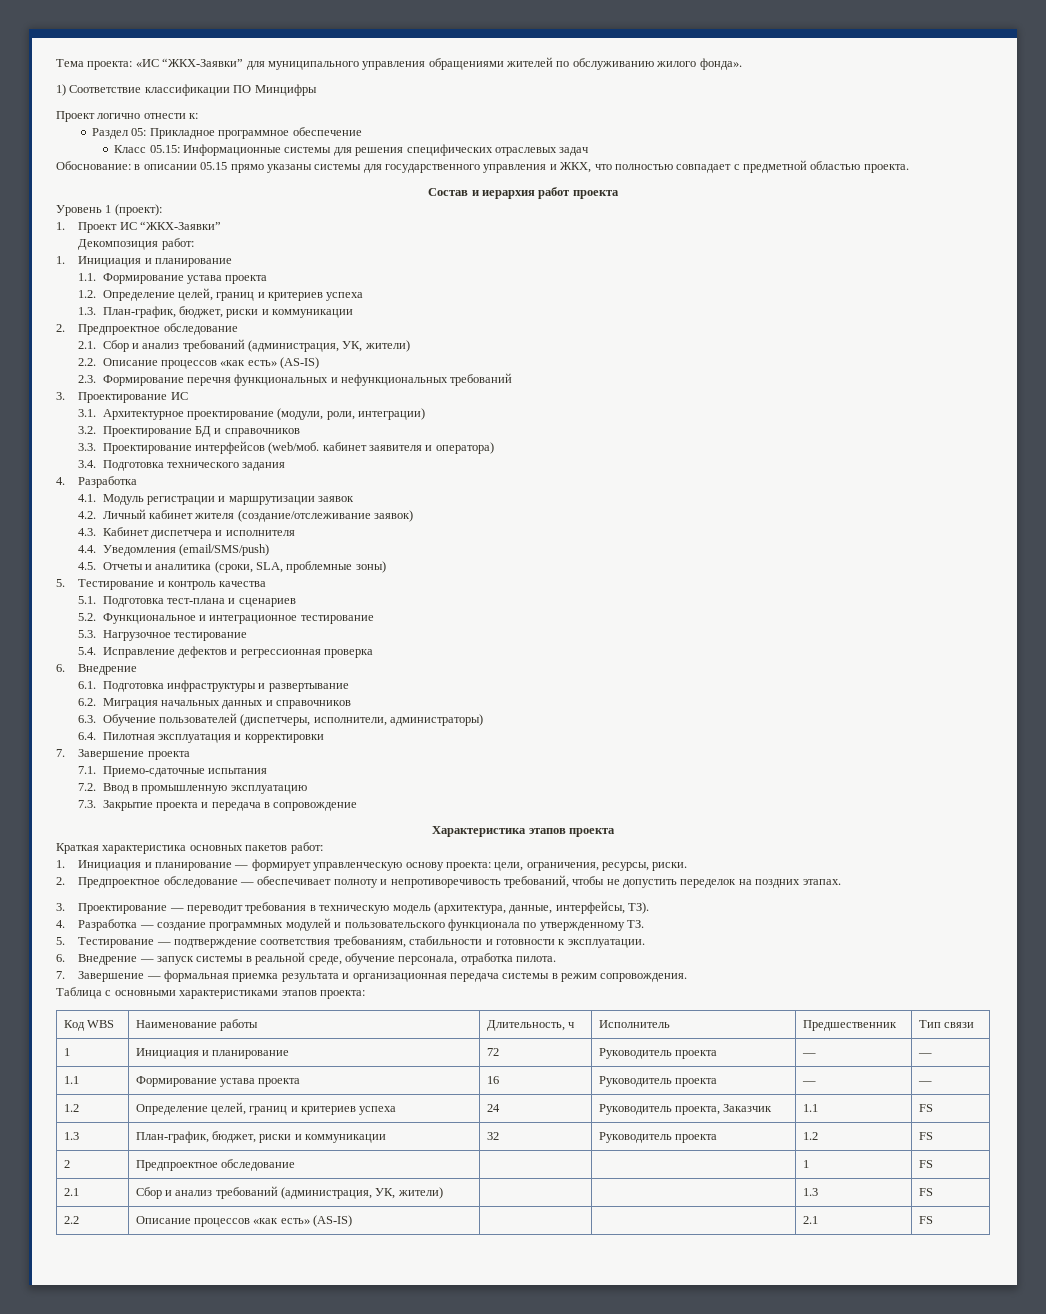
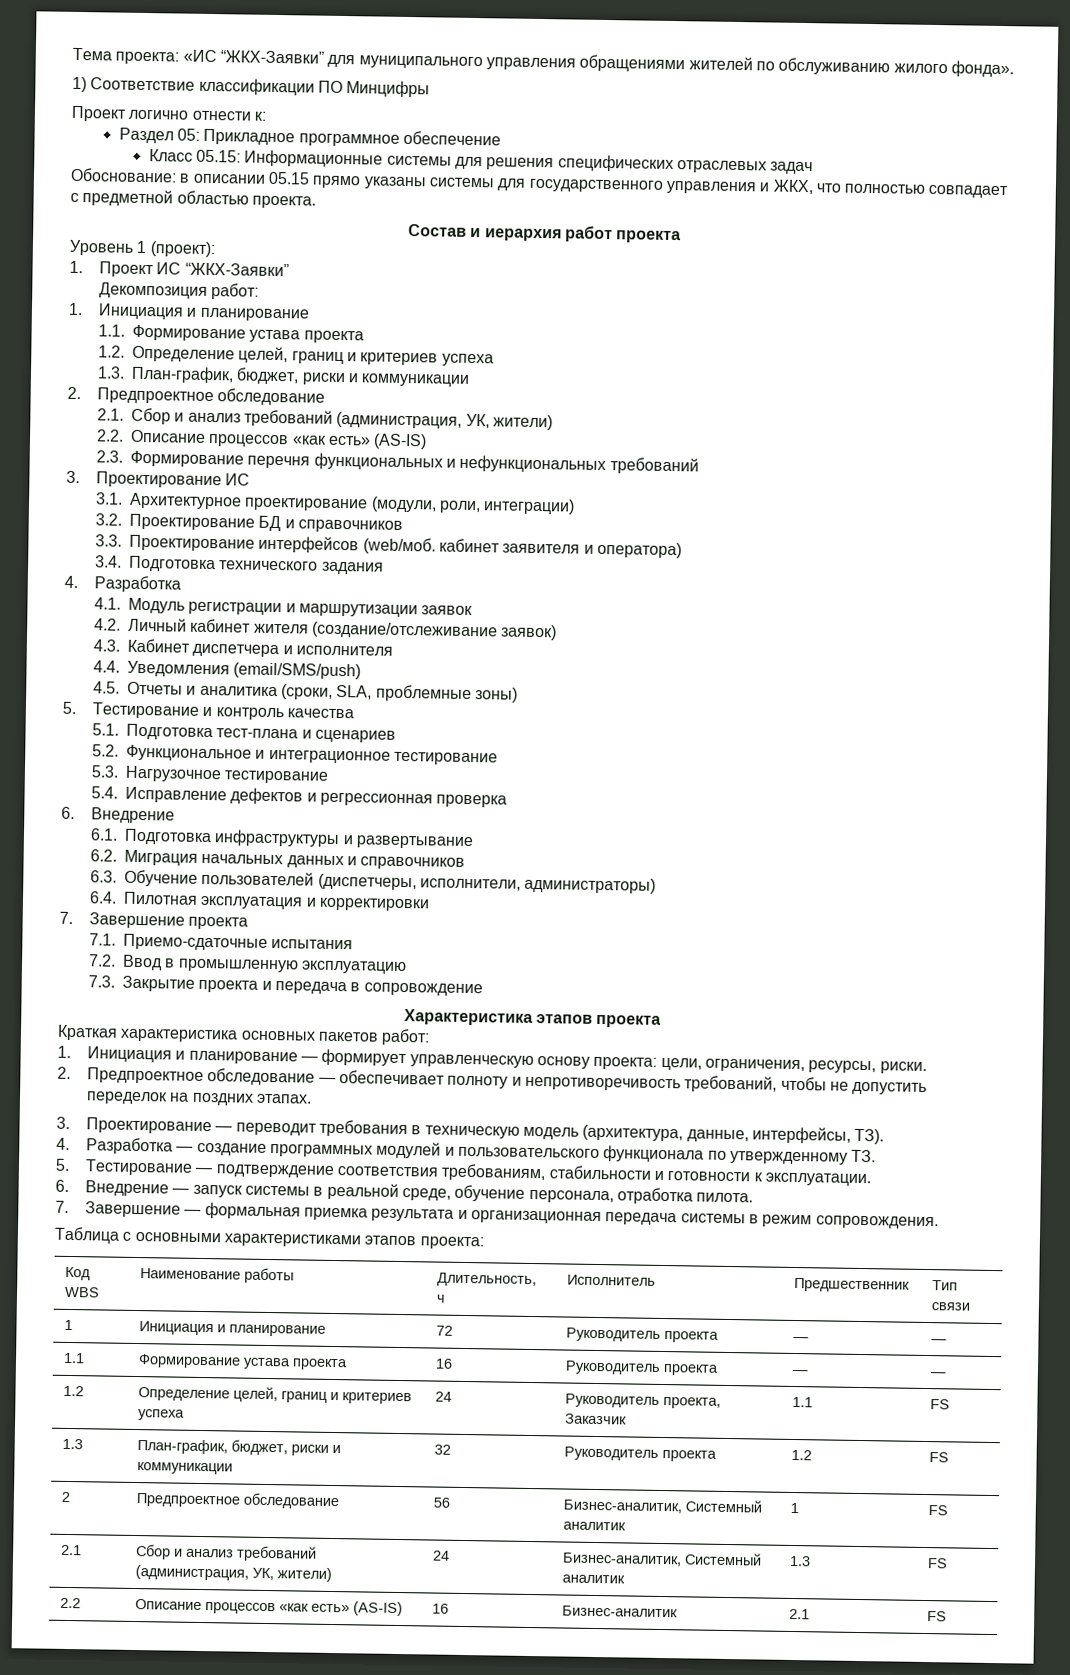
(295, 1165) | -> [433,1497,451,1508] [563,1499,763,1514] [563,1521,627,1531] 56 | Бизнес-аналитик, Системный аналитик
(443, 1193) | -> [433,1550,451,1561] [562,1552,763,1567] [562,1574,626,1584] 24 | Бизнес-аналитик, Системный аналитик
(353, 1221) | -> [432,1603,450,1614] [562,1605,679,1618] 16 | Бизнес-аналитик

